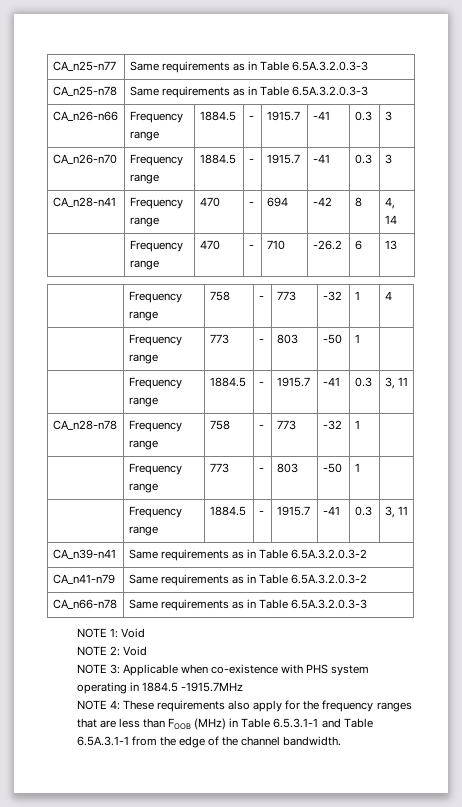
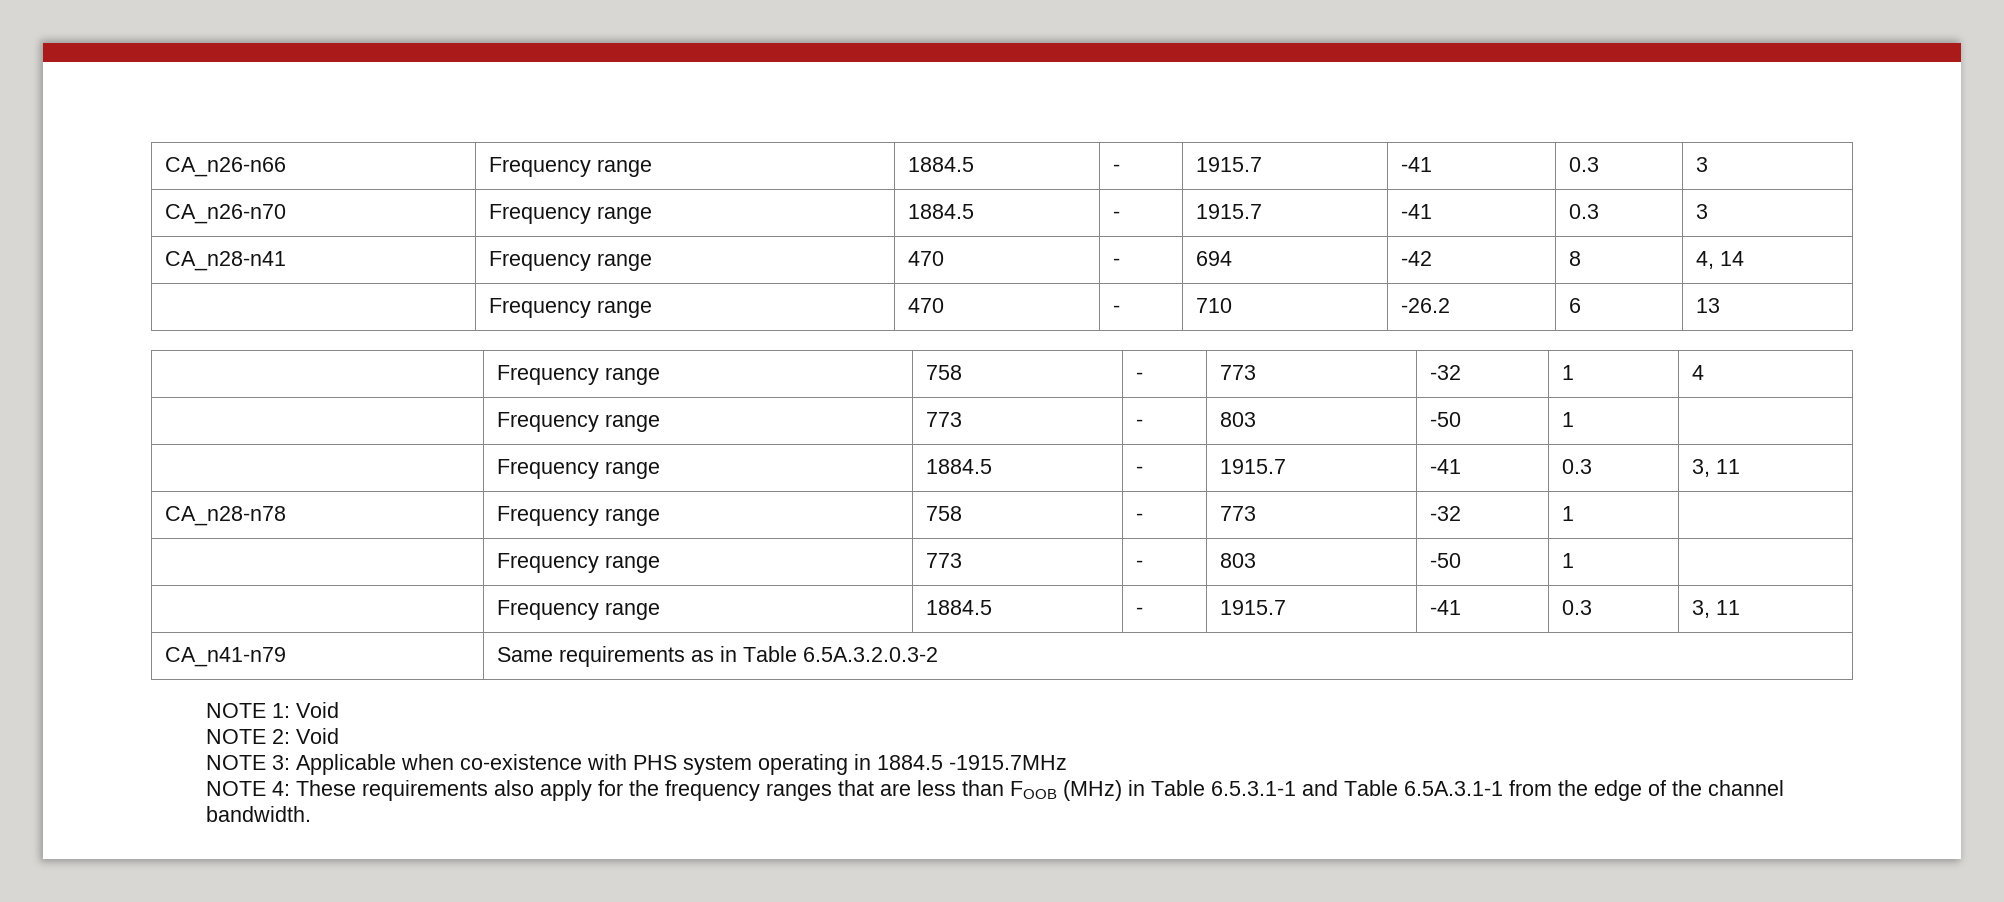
[52,61,116,71] [129,61,369,73] [52,86,117,96] [129,86,369,98] CA_n25-n77 | Same requirements as in Table 6.5A.3.2.0.3-3 // CA_n25-n78 | Same requirements as in Table 6.5A.3.2.0.3-3 // -> (164, 167) none
[52,549,116,559] [128,549,368,561] // CA_n39-n41 | Same requirements as in Table 6.5A.3.2.0.3-2 -> (1740, 607) none
[52,599,117,609] [128,599,368,611] // CA_n66-n78 | Same requirements as in Table 6.5A.3.2.0.3-3 -> (938, 654) none

